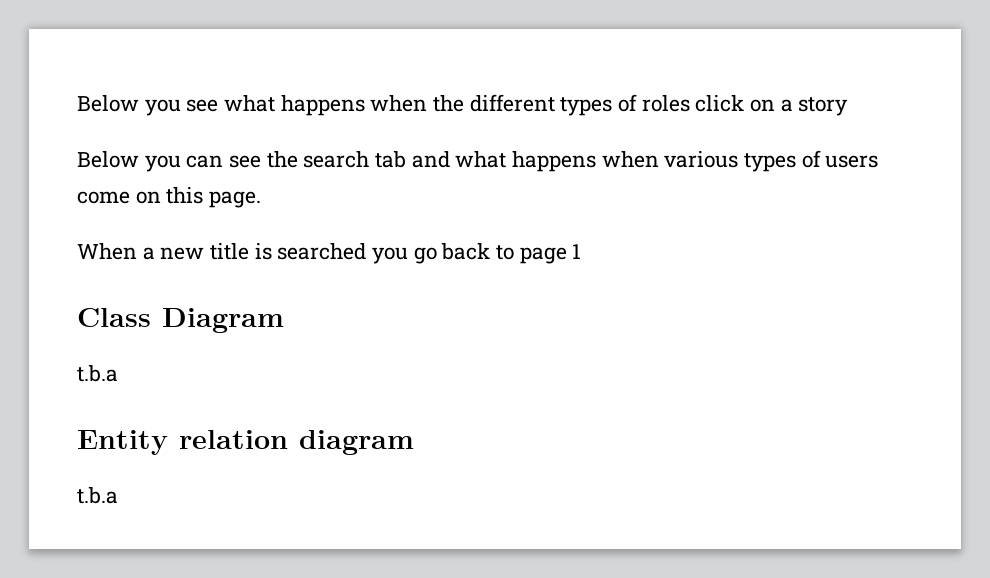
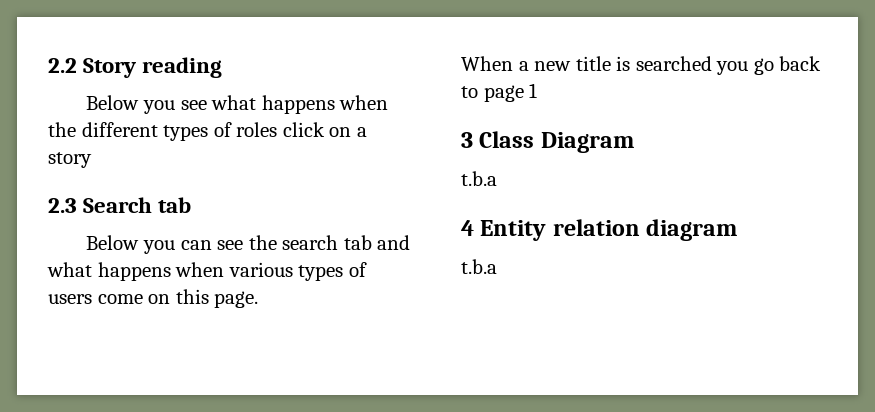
(77, 103) none -> [48,57,223,78] 2.2 Story reading //
(849, 106) none -> [48,197,192,213] // 2.3 Search tab
(582, 251) none -> [461,132,473,148] 3
(118, 373) none -> [461,220,474,236] 4

